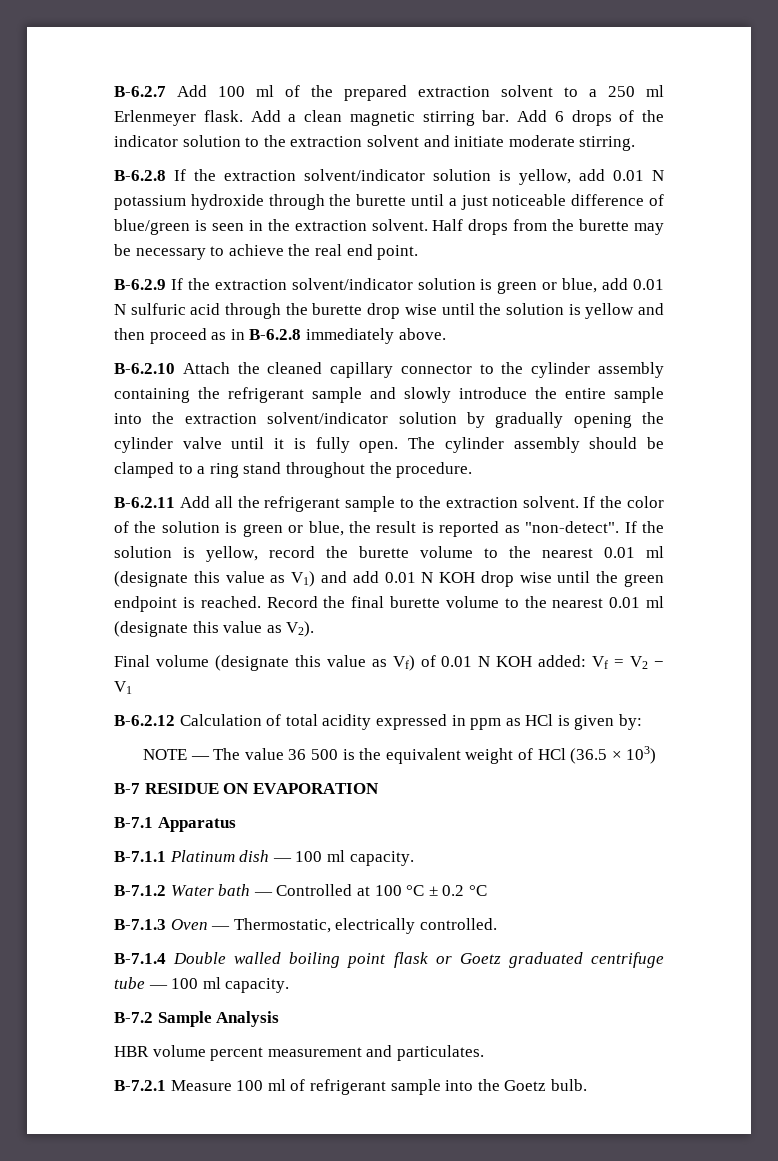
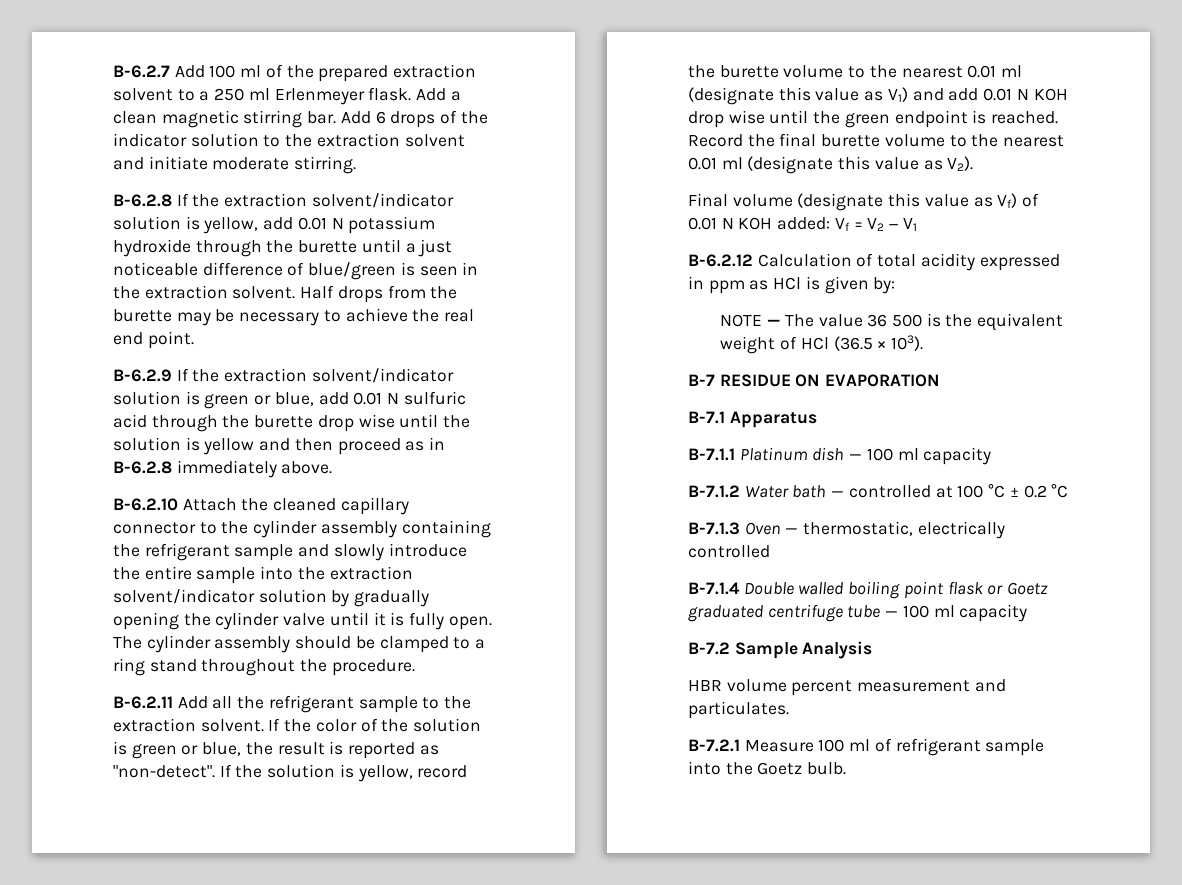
[626,746,657,764] 103) -> [891,335,924,351] 103).
[349,851,414,866] capacity. -> [923,447,992,465] capacity
[276,884,353,896] Controlled -> [848,485,931,498] controlled
[233,918,497,934] Thermostatic, electrically controlled. -> [803,521,1005,539] [688,545,770,558] thermostatic, electrically controlled
[225,978,290,993] capacity. -> [959,604,1028,622] capacity

